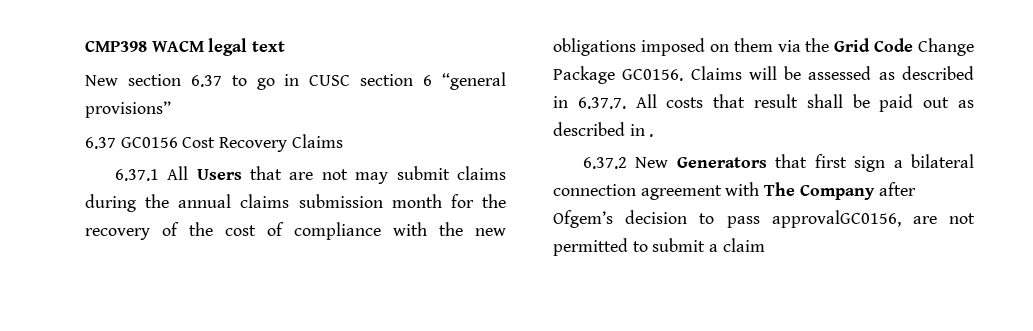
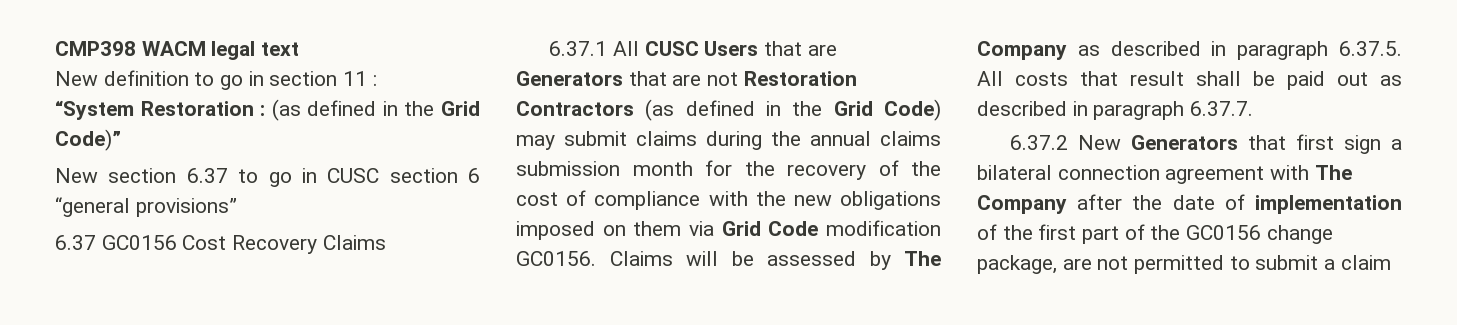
(286, 46) none -> [55,70,377,90] [55,99,480,121] [55,129,121,151] // New definition to go in section 11 : // “System Restoration : (as defined in the Grid Code)”
(189, 173) none -> [644,41,699,56] CUSC
[321,169,348,180] not -> [516,71,857,86] [516,99,941,121] Generators that are not Restoration Contractors (as defined in the Grid Code)
[805,38,830,52] the -> (714, 228) none
[918,38,974,56] [553,66,615,84] Change Package -> [826,220,941,236] modification
[878,66,974,80] [553,96,626,109] as described in 6.37.7. -> [869,251,941,270] [977,41,1402,60] by The Company as described in paragraph 6.37.5.
[649,134,654,137] . -> [1093,101,1254,120] paragraph 6.37.7.
[553,210,901,228] Ofgem’s decision to pass approvalGC0156, -> [1132,194,1402,214] [977,224,1333,244] [977,255,1057,274] the date of implementation of the first part of the GC0156 change package,

